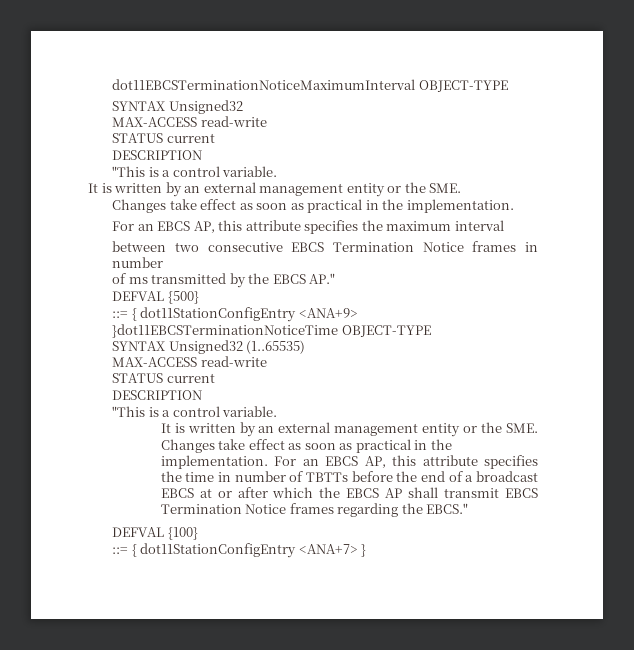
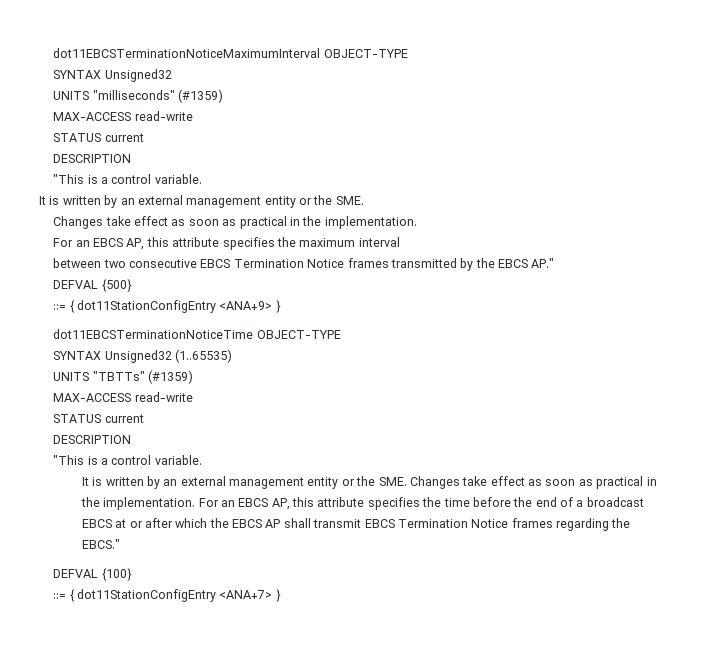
(243, 107) none -> [53,89,223,103] // UNITS "milliseconds" (#1359)
[525,242,538,252] [112,257,164,268] [112,273,148,284] in number // of ms -> (389, 263) none
[112,324,339,338] }dot11EBCSTerminationNoticeTime -> [275,300,281,313] [53,329,254,339] } // dot11EBCSTerminationNoticeTime
(306, 347) none -> [53,370,193,384] // UNITS "TBTTs" (#1359)
[218,471,349,482] in number of TBTTs -> (470, 502) none

